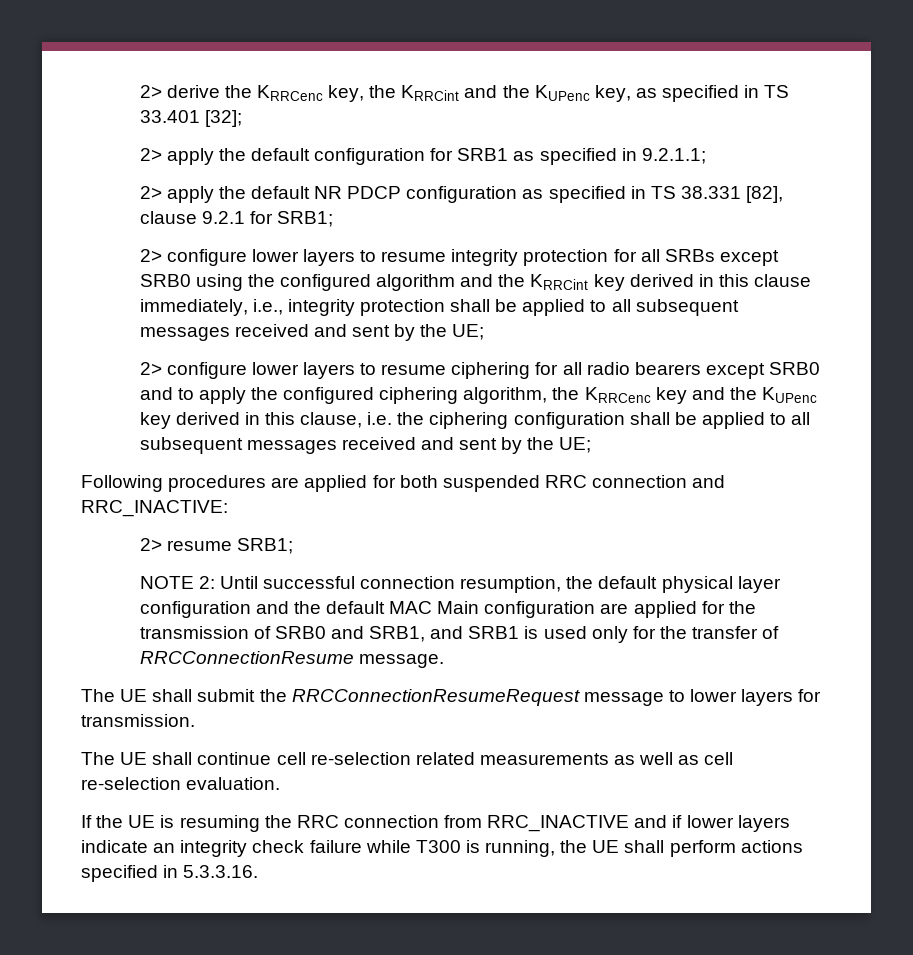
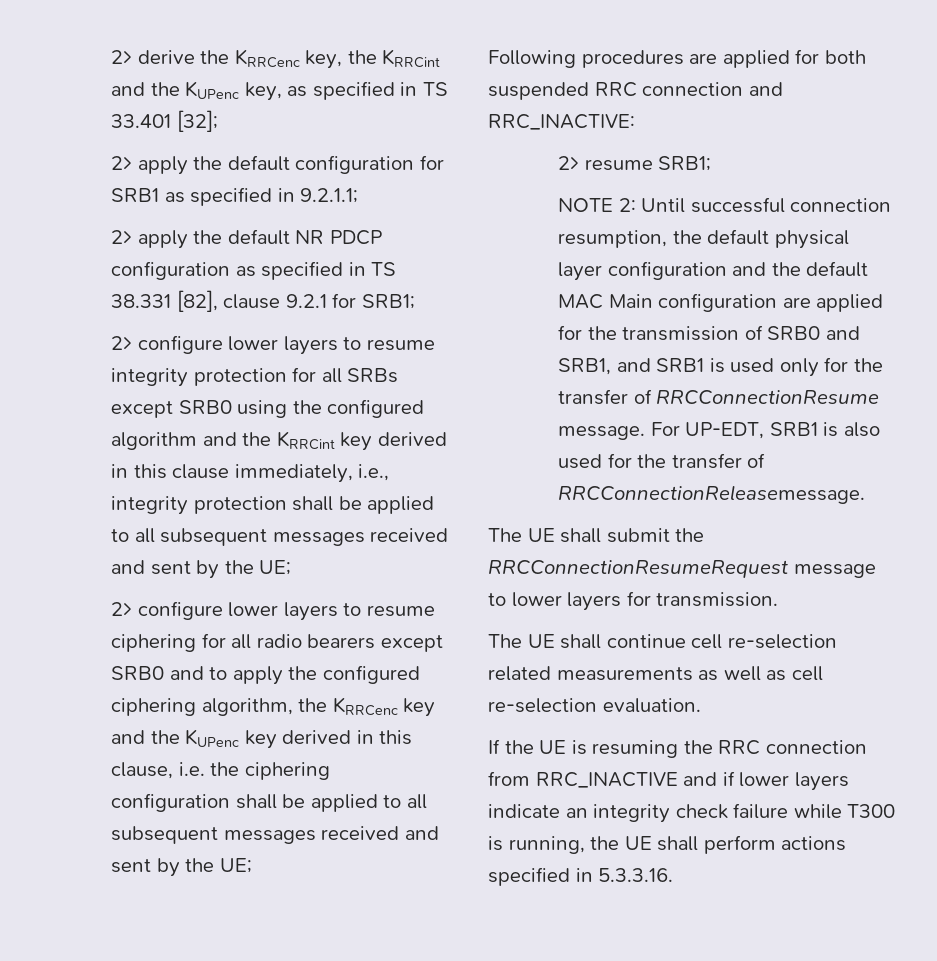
(444, 661) none -> [650,422,880,439] [558,453,766,469] [558,485,866,504] For UP-EDT, SRB1 is also used for the transfer of RRCConnectionReleasemessage.

